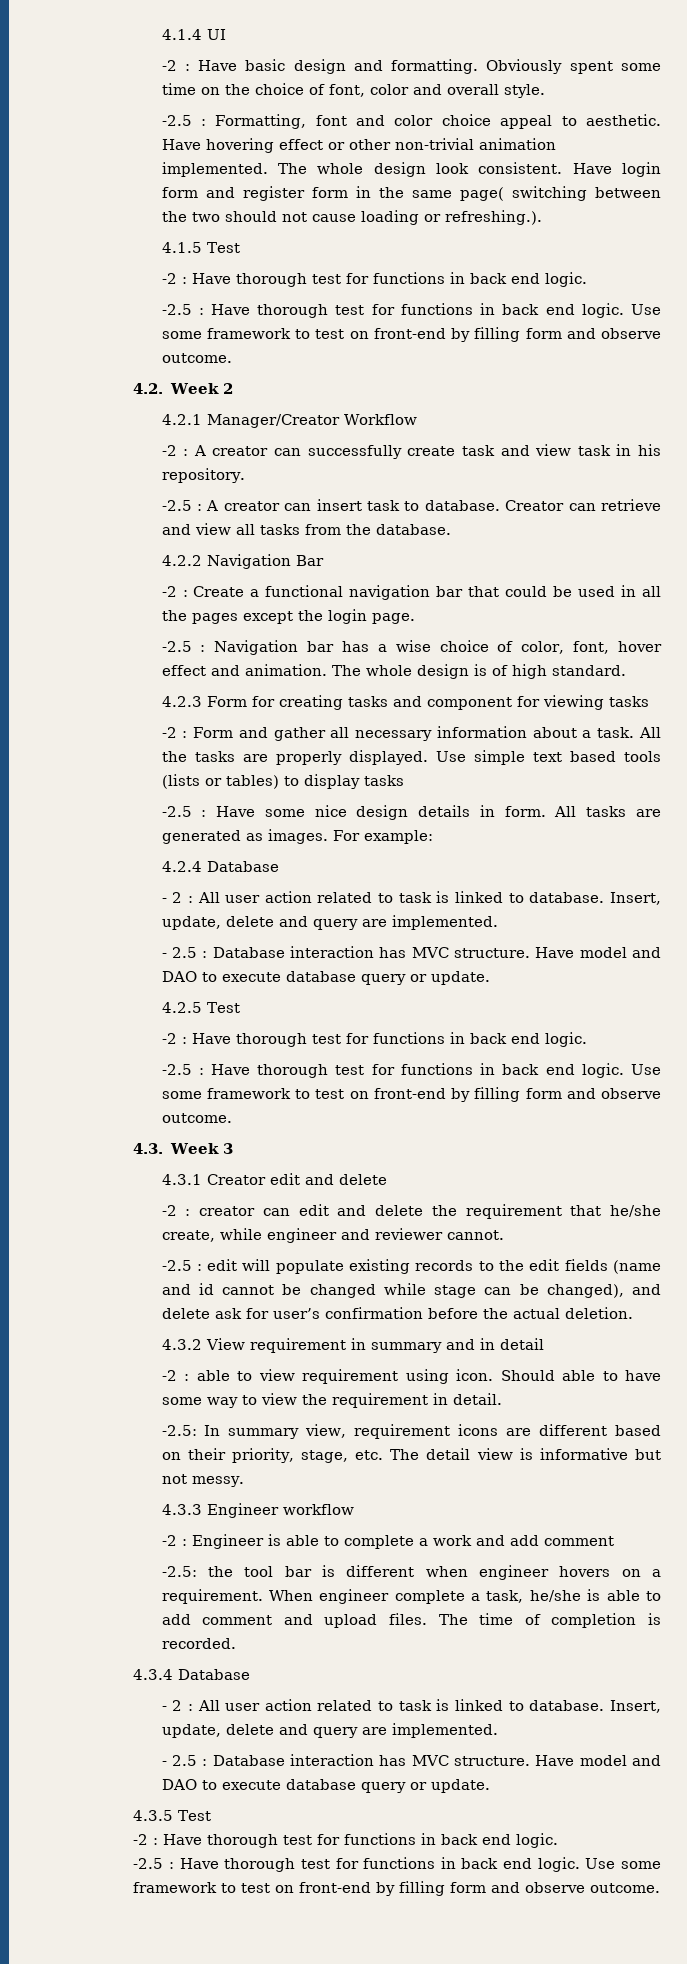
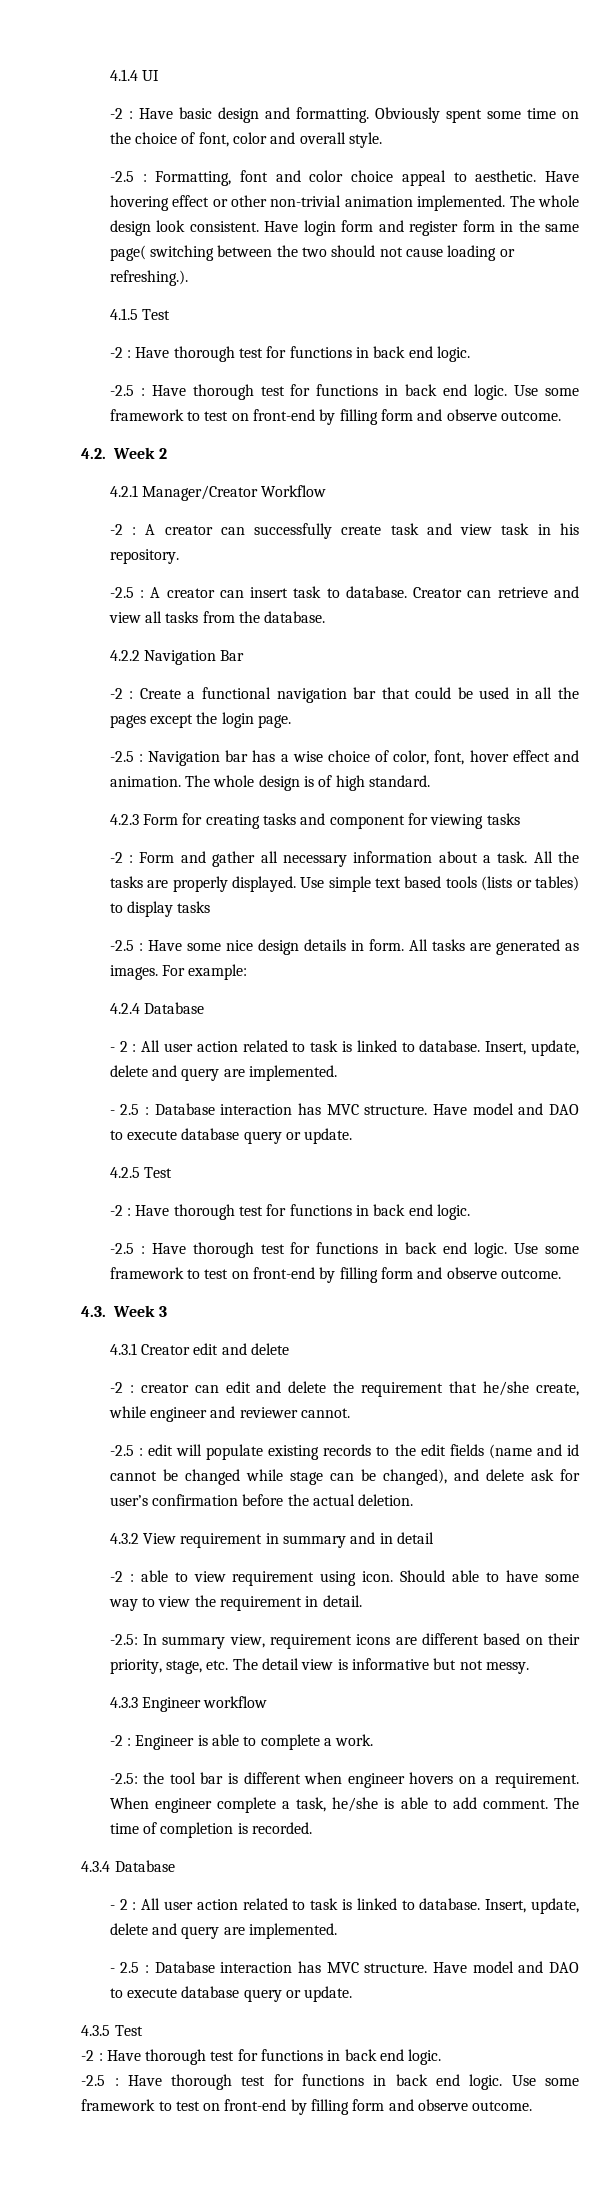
[432,1535,614,1546] work and add comment -> [335,1734,374,1746] work.
[202,1613,427,1628] comment and upload files. -> [482,1799,548,1809] comment.

